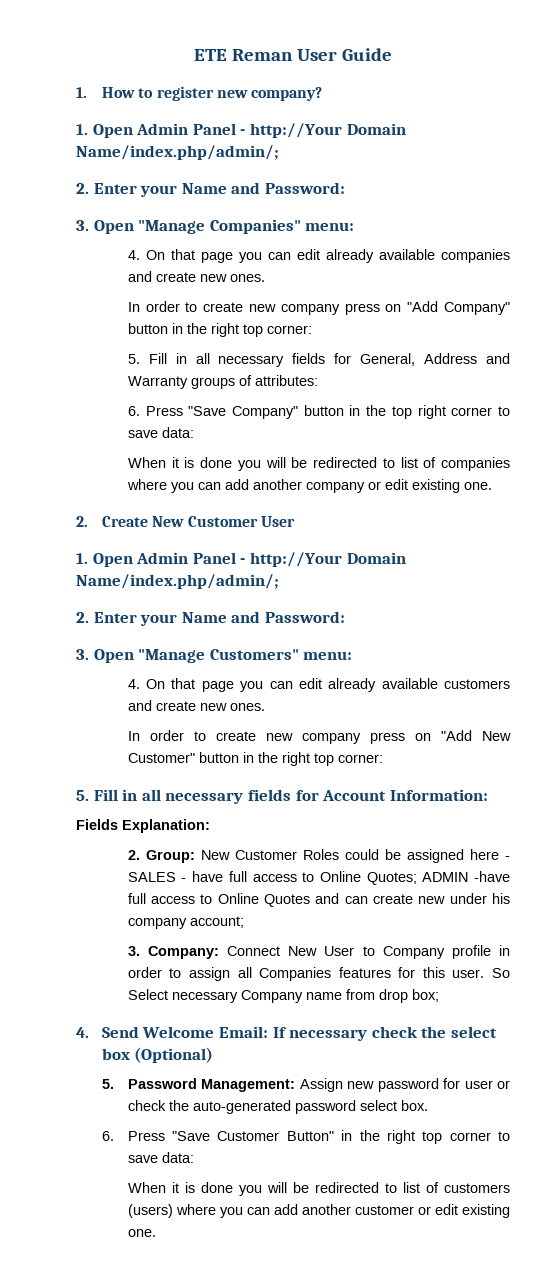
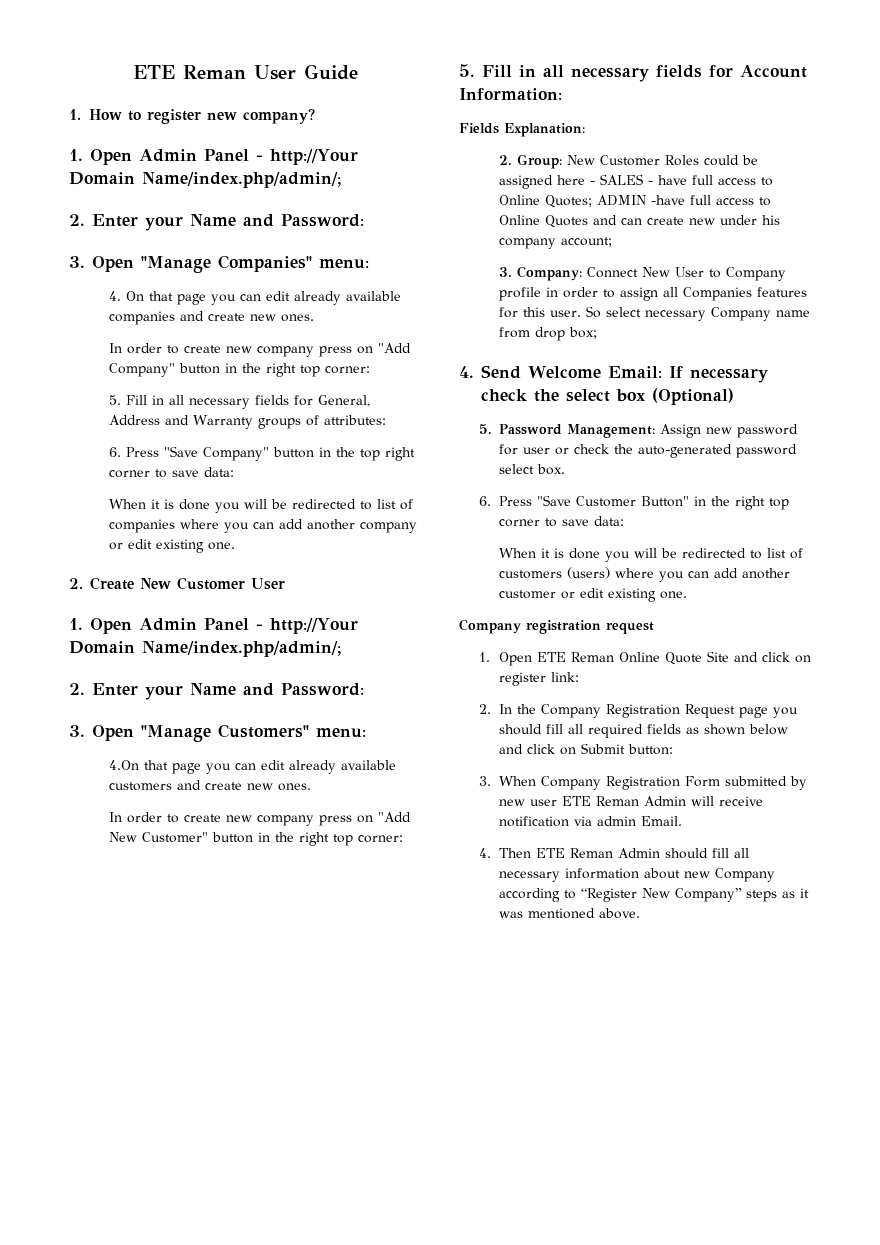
[127,679,166,689] 4. On -> [108,760,139,770] 4.On
[127,989,168,1000] Select -> [605,307,641,317] select
(156, 1233) none -> [459,619,654,634] [478,651,811,666] [498,672,579,686] [478,704,798,718] [498,724,788,738] [498,743,673,755] [478,776,807,790] [498,796,763,806] [498,816,682,827] [478,848,749,859] [498,868,775,882] [498,888,809,902] [498,908,640,919] // Company registration request // 1. Open ETE Reman Online Quote Site and click on register link: // 2. In the Company Registration Request page you should fill all required fields as shown below and click on Submit button: // 3. When Company Registration Form submitted by new user ETE Reman Admin will receive notification via admin Email. // 4. Then ETE Reman Admin should fill all necessary information about new Company according to “Register New Company” steps as it was mentioned above.

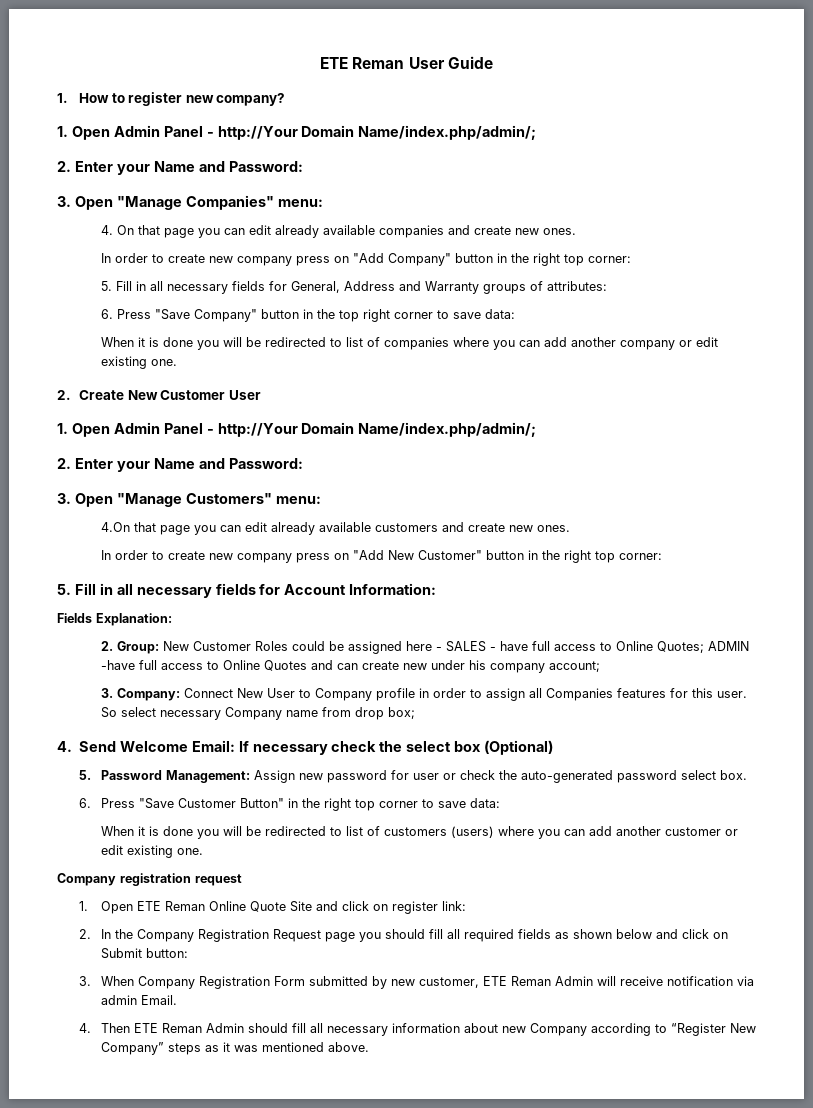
[529,799,557,806] user -> [418,977,479,988] customer,

